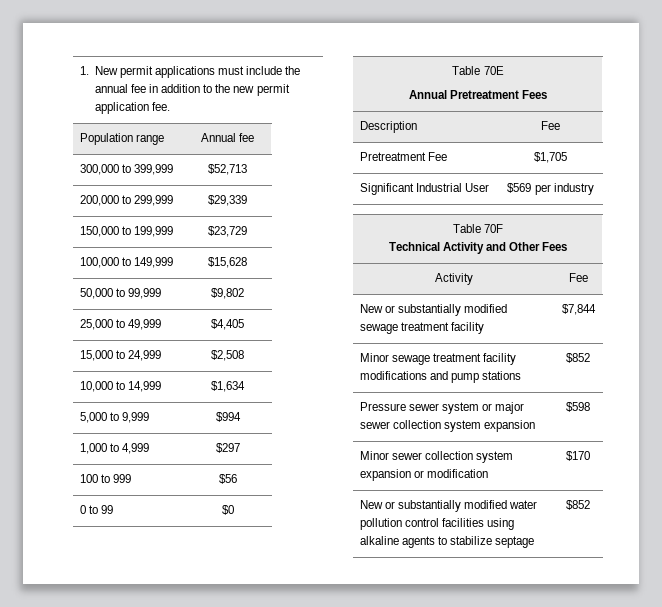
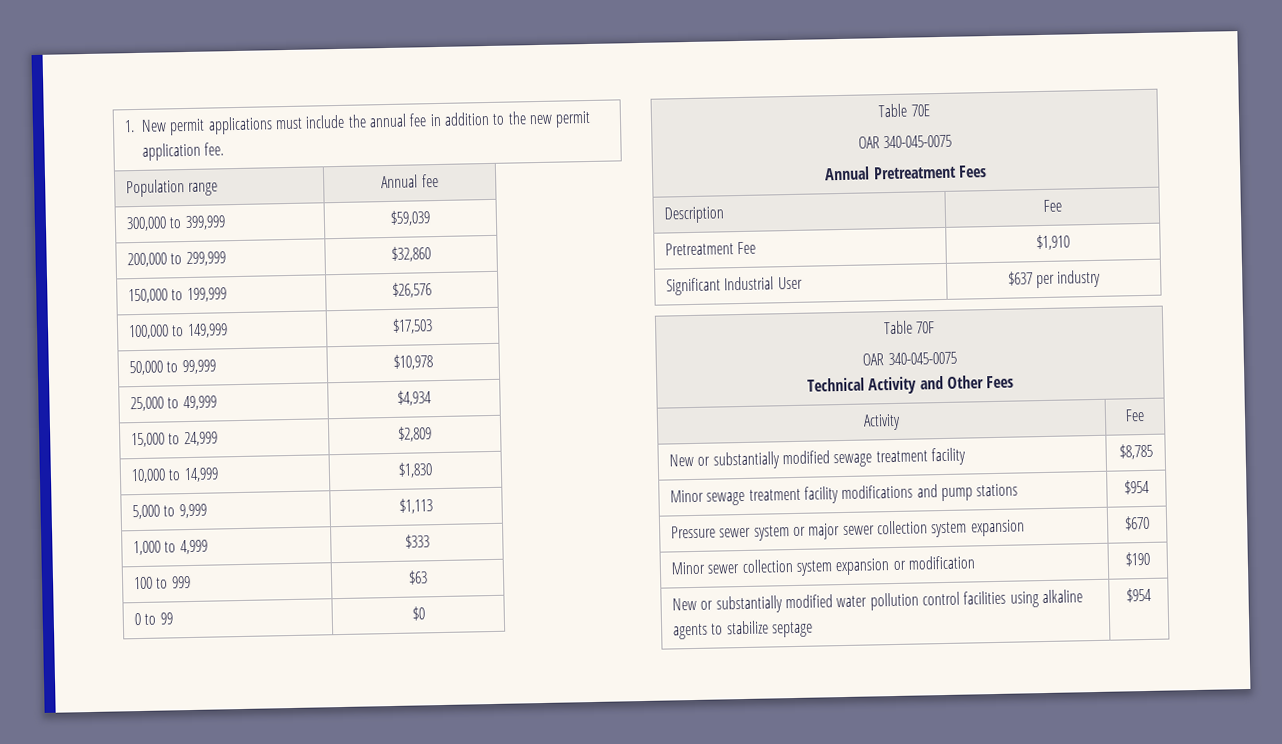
[208,164,247,175] $52,713 -> [390,210,431,226] $59,039
[208,195,247,206] $29,339 -> [391,246,431,262] $32,860
[208,226,247,237] $23,729 -> [392,282,432,298] $26,576
[208,257,247,268] $15,628 -> [392,318,433,334] $17,503
[211,288,244,299] $9,802 -> [393,354,433,370] $10,978
[211,319,244,330] $4,405 -> [397,390,432,406] $4,934
[211,350,244,361] $2,508 -> [398,426,432,442] $2,809
[211,381,245,392] $1,634 -> [398,462,433,478] $1,830
[215,412,241,422] $994 -> [399,498,433,514] $1,113
[215,443,240,453] $297 -> [404,534,430,549] $333
[218,474,237,484] $56 -> [407,570,428,585] $63
(504, 70) none -> [857,134,953,149] // OAR 340-045-0075
[534,152,567,163] $1,705 -> [1036,234,1070,251] $1,910
[507,183,532,193] $569 -> [1007,271,1033,286] $637
(504, 228) none -> [862,351,957,366] // OAR 340-045-0075
[561,304,596,315] $7,844 -> [1118,443,1153,460] $8,785
[566,353,590,363] $852 -> [1124,479,1150,495] $954
[566,402,590,412] $598 -> [1124,515,1150,531] $670
[566,451,590,461] $170 -> [1125,551,1150,567] $190
[566,500,590,510] $852 -> [1126,587,1152,603] $954

